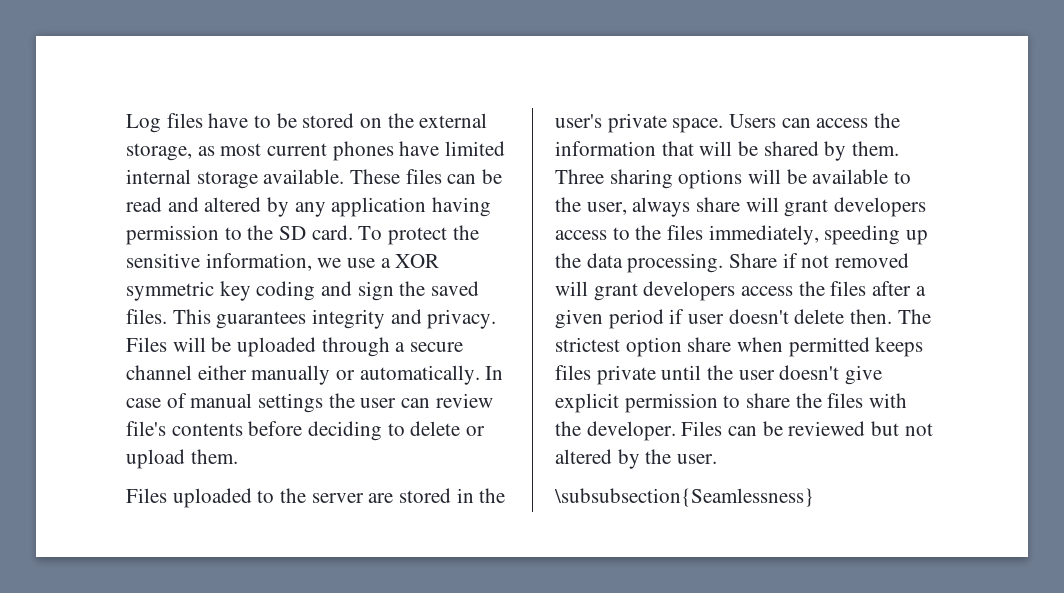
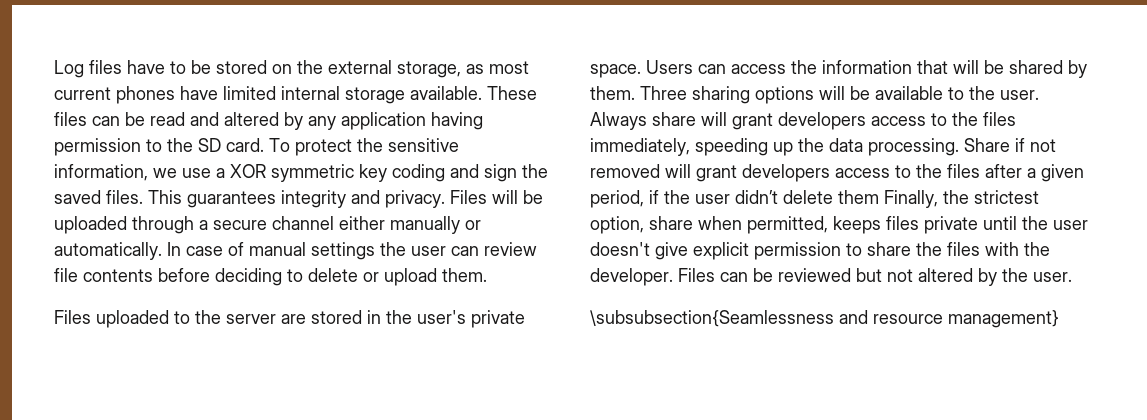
[126,421,166,436] file's -> [54,268,78,282] file
[586,197,691,217] user, always -> [1000,90,1039,100] [590,112,647,130] user. Always
(794, 291) none -> [895,165,911,178] to
[608,309,931,329] [555,337,682,357] period if user doesn't delete then. The strictest option -> [590,190,1039,208] [590,216,644,234] period, if the user didn’t delete them Finally, the strictest option,
[788,337,870,357] permitted -> [747,216,828,234] permitted,
[554,488,814,507] \subsubsection{Seamlessness} -> [590,310,1059,328] \subsubsection{Seamlessness and resource management}

